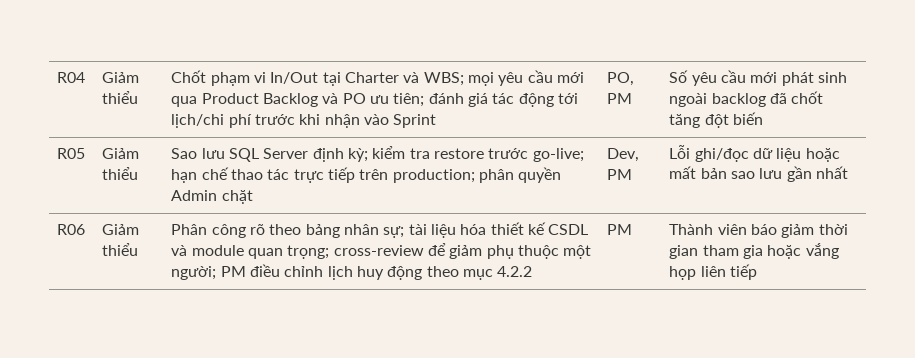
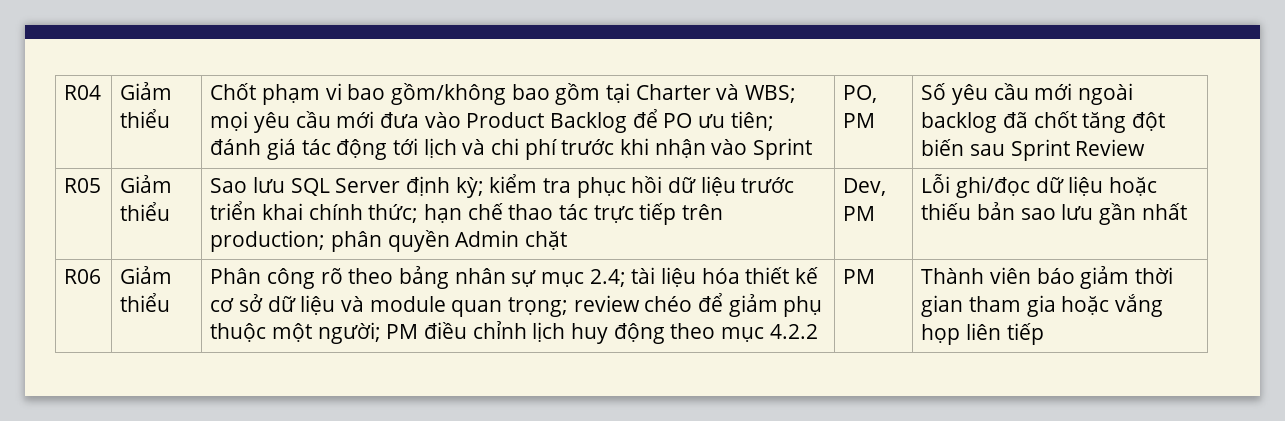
[270,72,319,84] In/Out -> [347,83,601,105] bao gồm/không bao gồm
[171,96,198,107] qua -> [379,112,461,128] đưa vào
[322,93,339,104] và -> [632,109,658,128] để
[171,114,225,128] lịch/chi -> [423,138,519,158] lịch và chi
[781,72,847,86] phát sinh -> (1073, 91) none
(764, 118) none -> [969,139,1146,161] sau Sprint Review
[433,148,584,162] restore trước go-live; -> [576,176,795,198] [210,201,419,223] phục hồi dữ liệu trước triển khai chính thức;
[669,166,697,179] mất -> [921,203,972,220] thiếu
[383,226,405,238] sự; -> [511,269,626,287] sự mục 2.4;
[548,224,589,235] CSDL -> [210,294,336,315] cơ sở dữ liệu
[333,245,424,256] cross-review -> [573,295,693,312] review chéo

